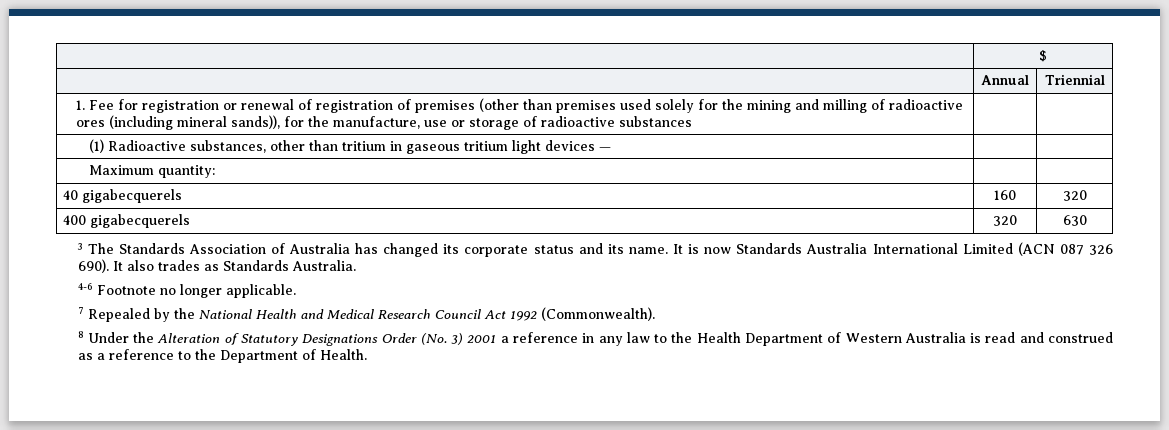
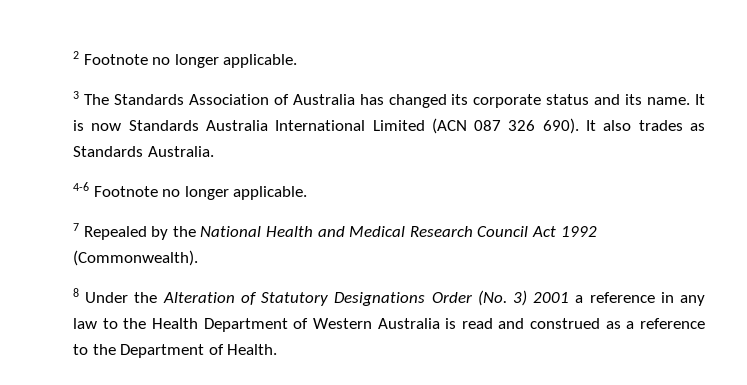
[1039,50,1047,62] [981,75,1029,85] [1044,74,1105,85] [75,98,963,113] [75,115,692,130] [88,139,611,154] [88,165,215,178] [63,189,183,203] [994,190,1016,200] [1062,190,1087,201] [63,214,191,228] [993,215,1017,226] [1062,215,1087,226] | $ // | Annual | Triennial // 1. Fee for registration or renewal of registration of premises (other than premises used solely for the mining and milling of radioactive ores (including mineral sands)), for the manufacture, use or storage of radioactive substances | | // (1) Radioactive substances, other than tritium in gaseous tritium light devices — | | // Maximum quantity: | | // 40 gigabecquerels | 160 | 320 // 400 gigabecquerels | 320 | 630 -> [73,51,298,68] 2 Footnote no longer applicable.

